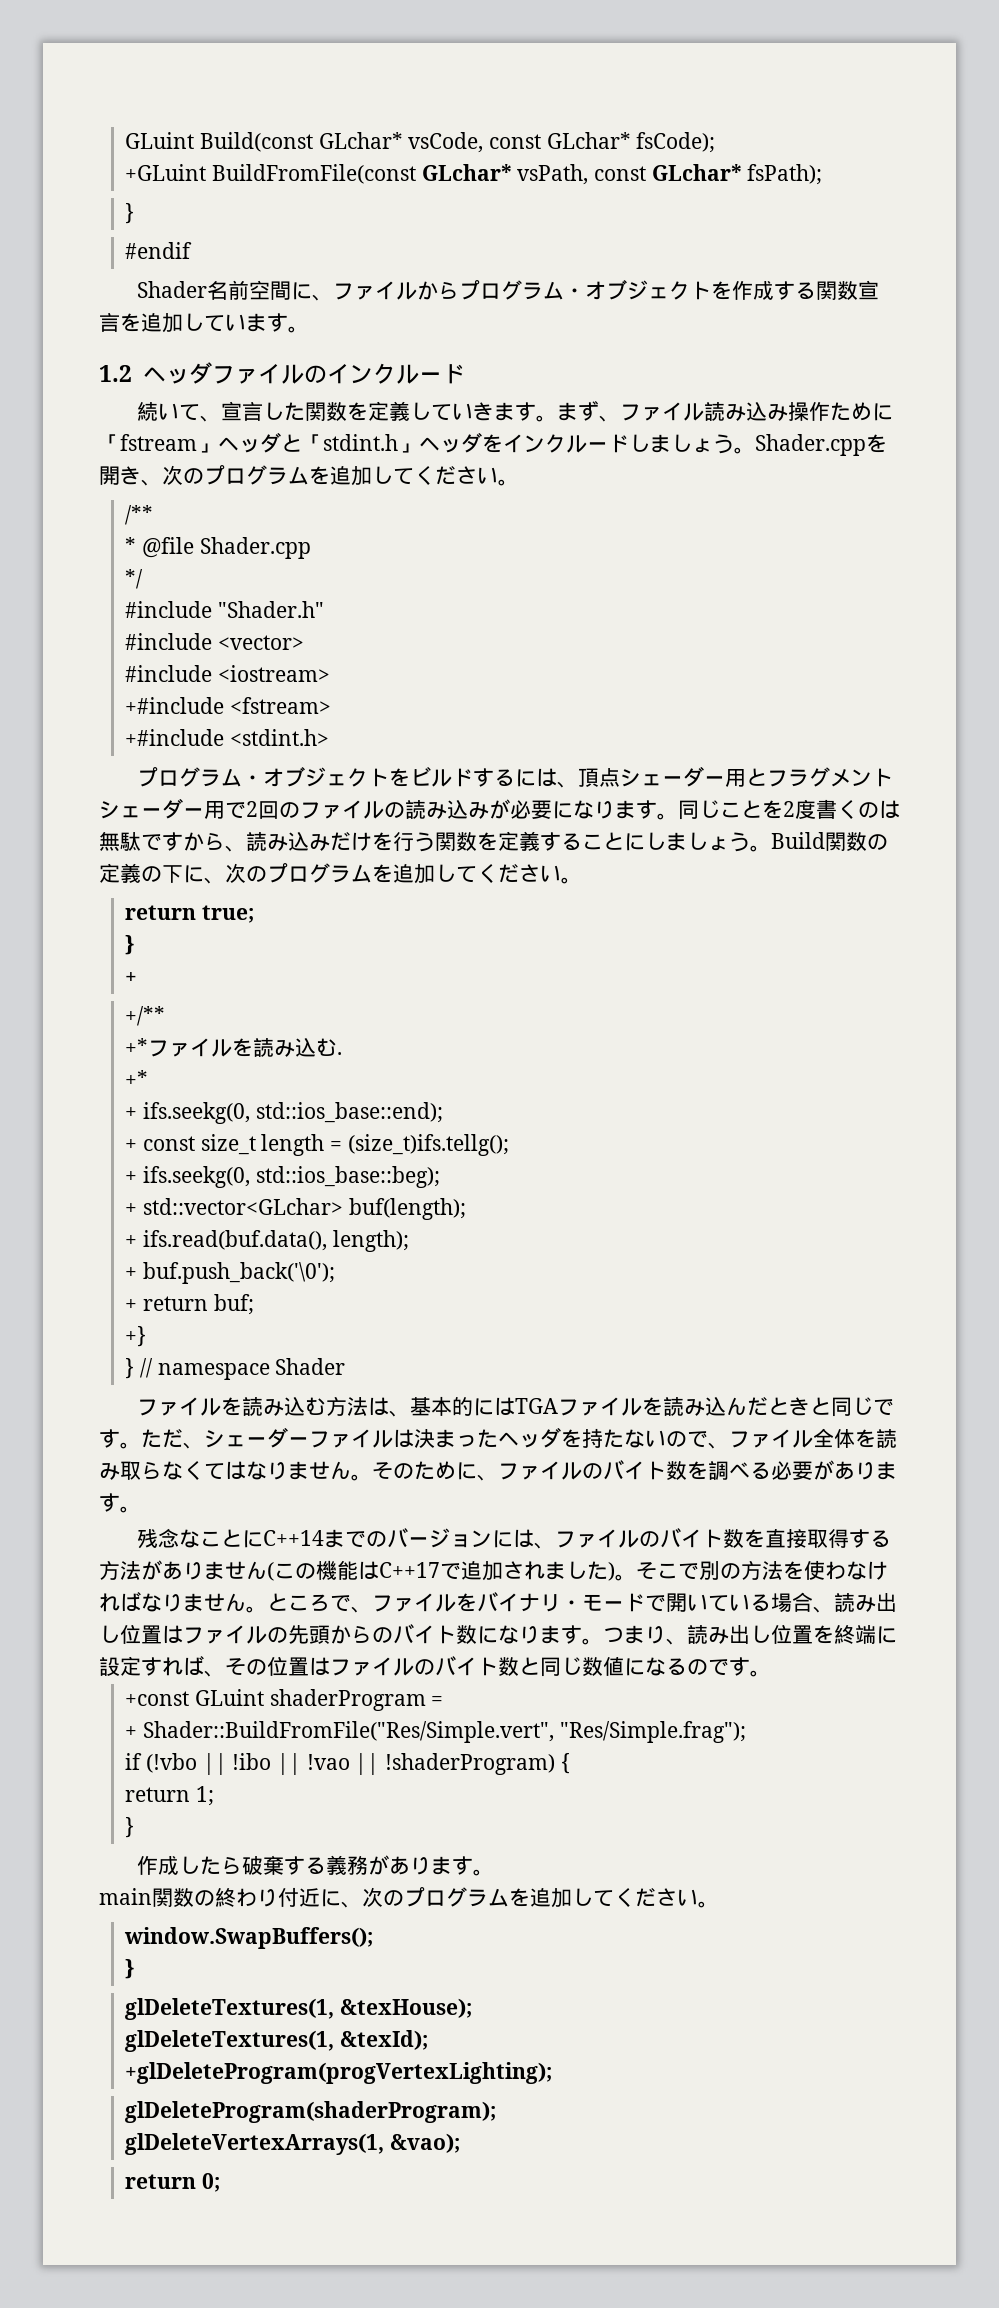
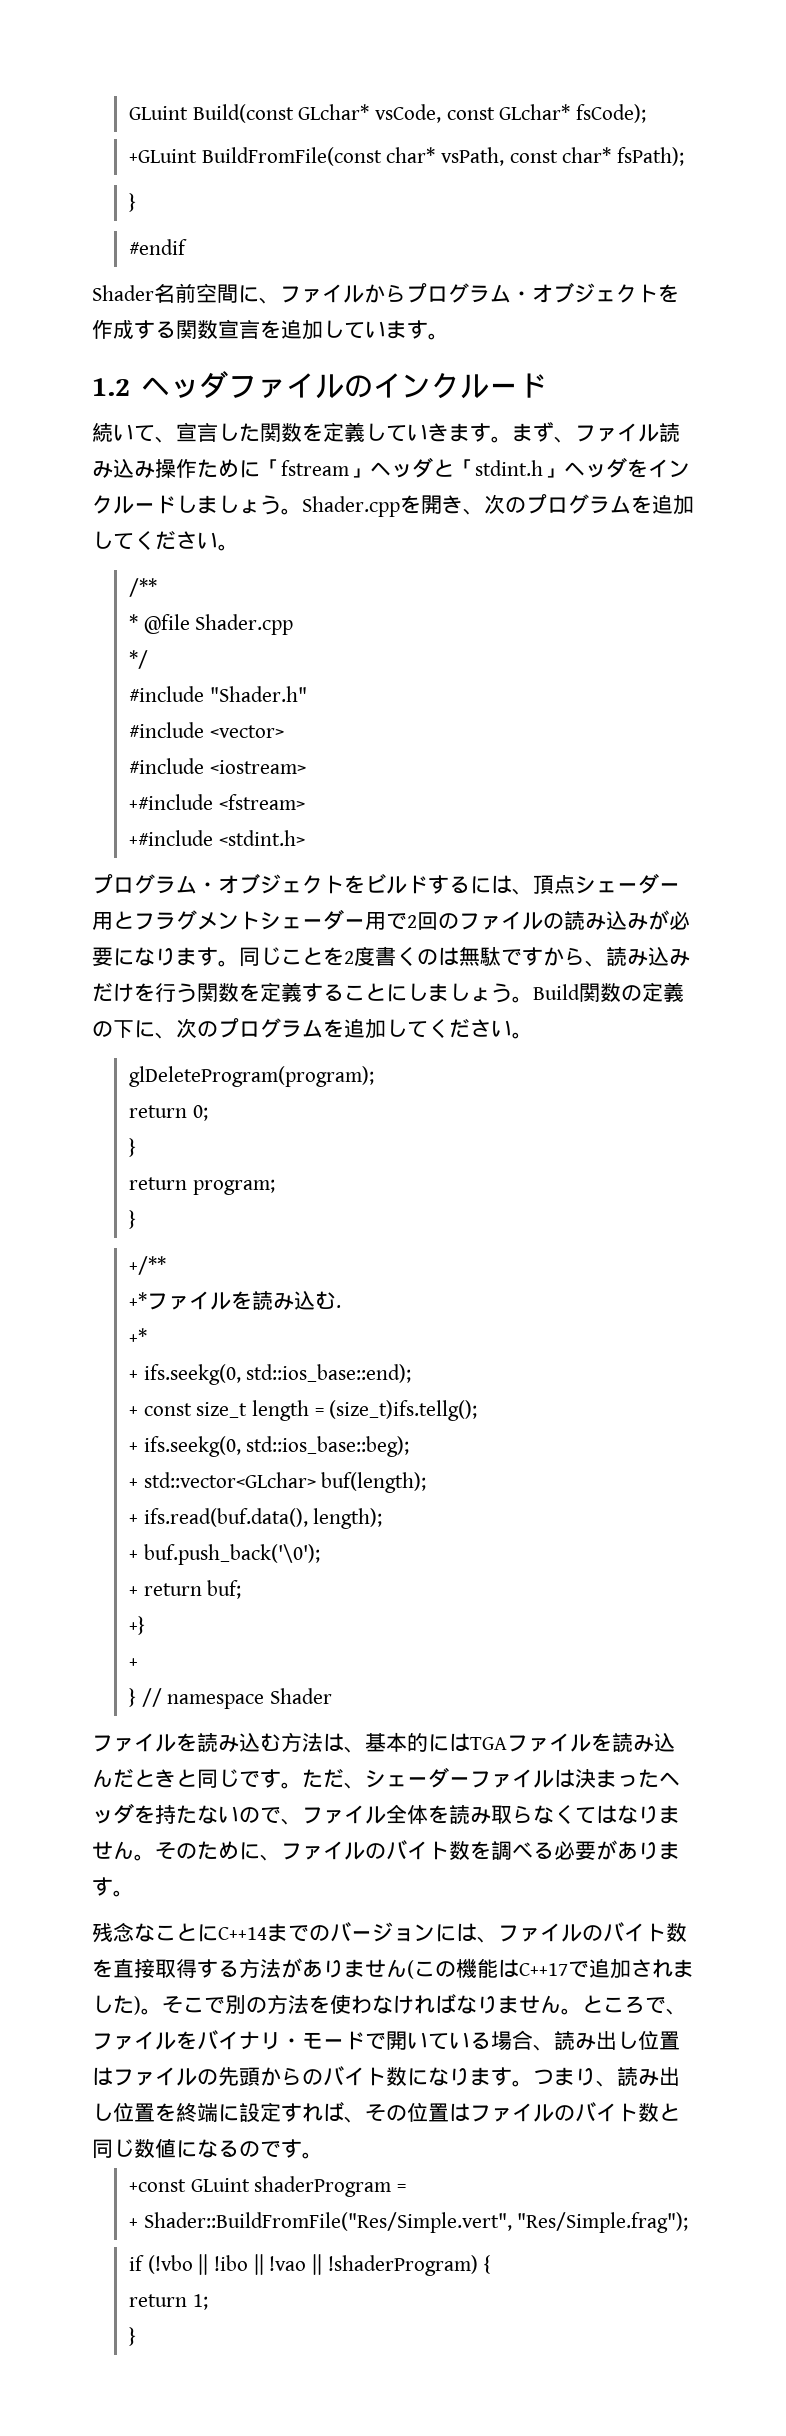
[421,164,512,181] GLchar* -> [386,147,436,163] char*
[651,164,742,181] GLchar* -> [562,147,612,163] char*
[125,905,255,923] [125,935,135,955] [125,972,138,984] // return true; // } // + -> [128,1066,374,1087] [128,1105,208,1121] [128,1138,136,1157] [128,1177,275,1195] [128,1210,136,1229] // glDeleteProgram(program); // return 0; // } // return program; // }
(147, 1336) none -> [128,1658,138,1668] // +
[137,1855,495,1876] [99,1887,719,1908] [124,1927,374,1949] [125,1959,135,1979] [125,1998,473,2020] [125,2030,429,2052] [125,2062,553,2084] [125,2101,497,2123] [125,2133,461,2155] [125,2173,221,2192] // 作成したら破棄する義務があります。 // main関数の終わり付近に、次のプログラムを追加してください。 // window.SwapBuffers(); // } // glDeleteTextures(1, &texHouse); // glDeleteTextures(1, &texId); // +glDeleteProgram(progVertexLighting); // glDeleteProgram(shaderProgram); // glDeleteVertexArrays(1, &vao); // return 0; -> (136, 2336) none

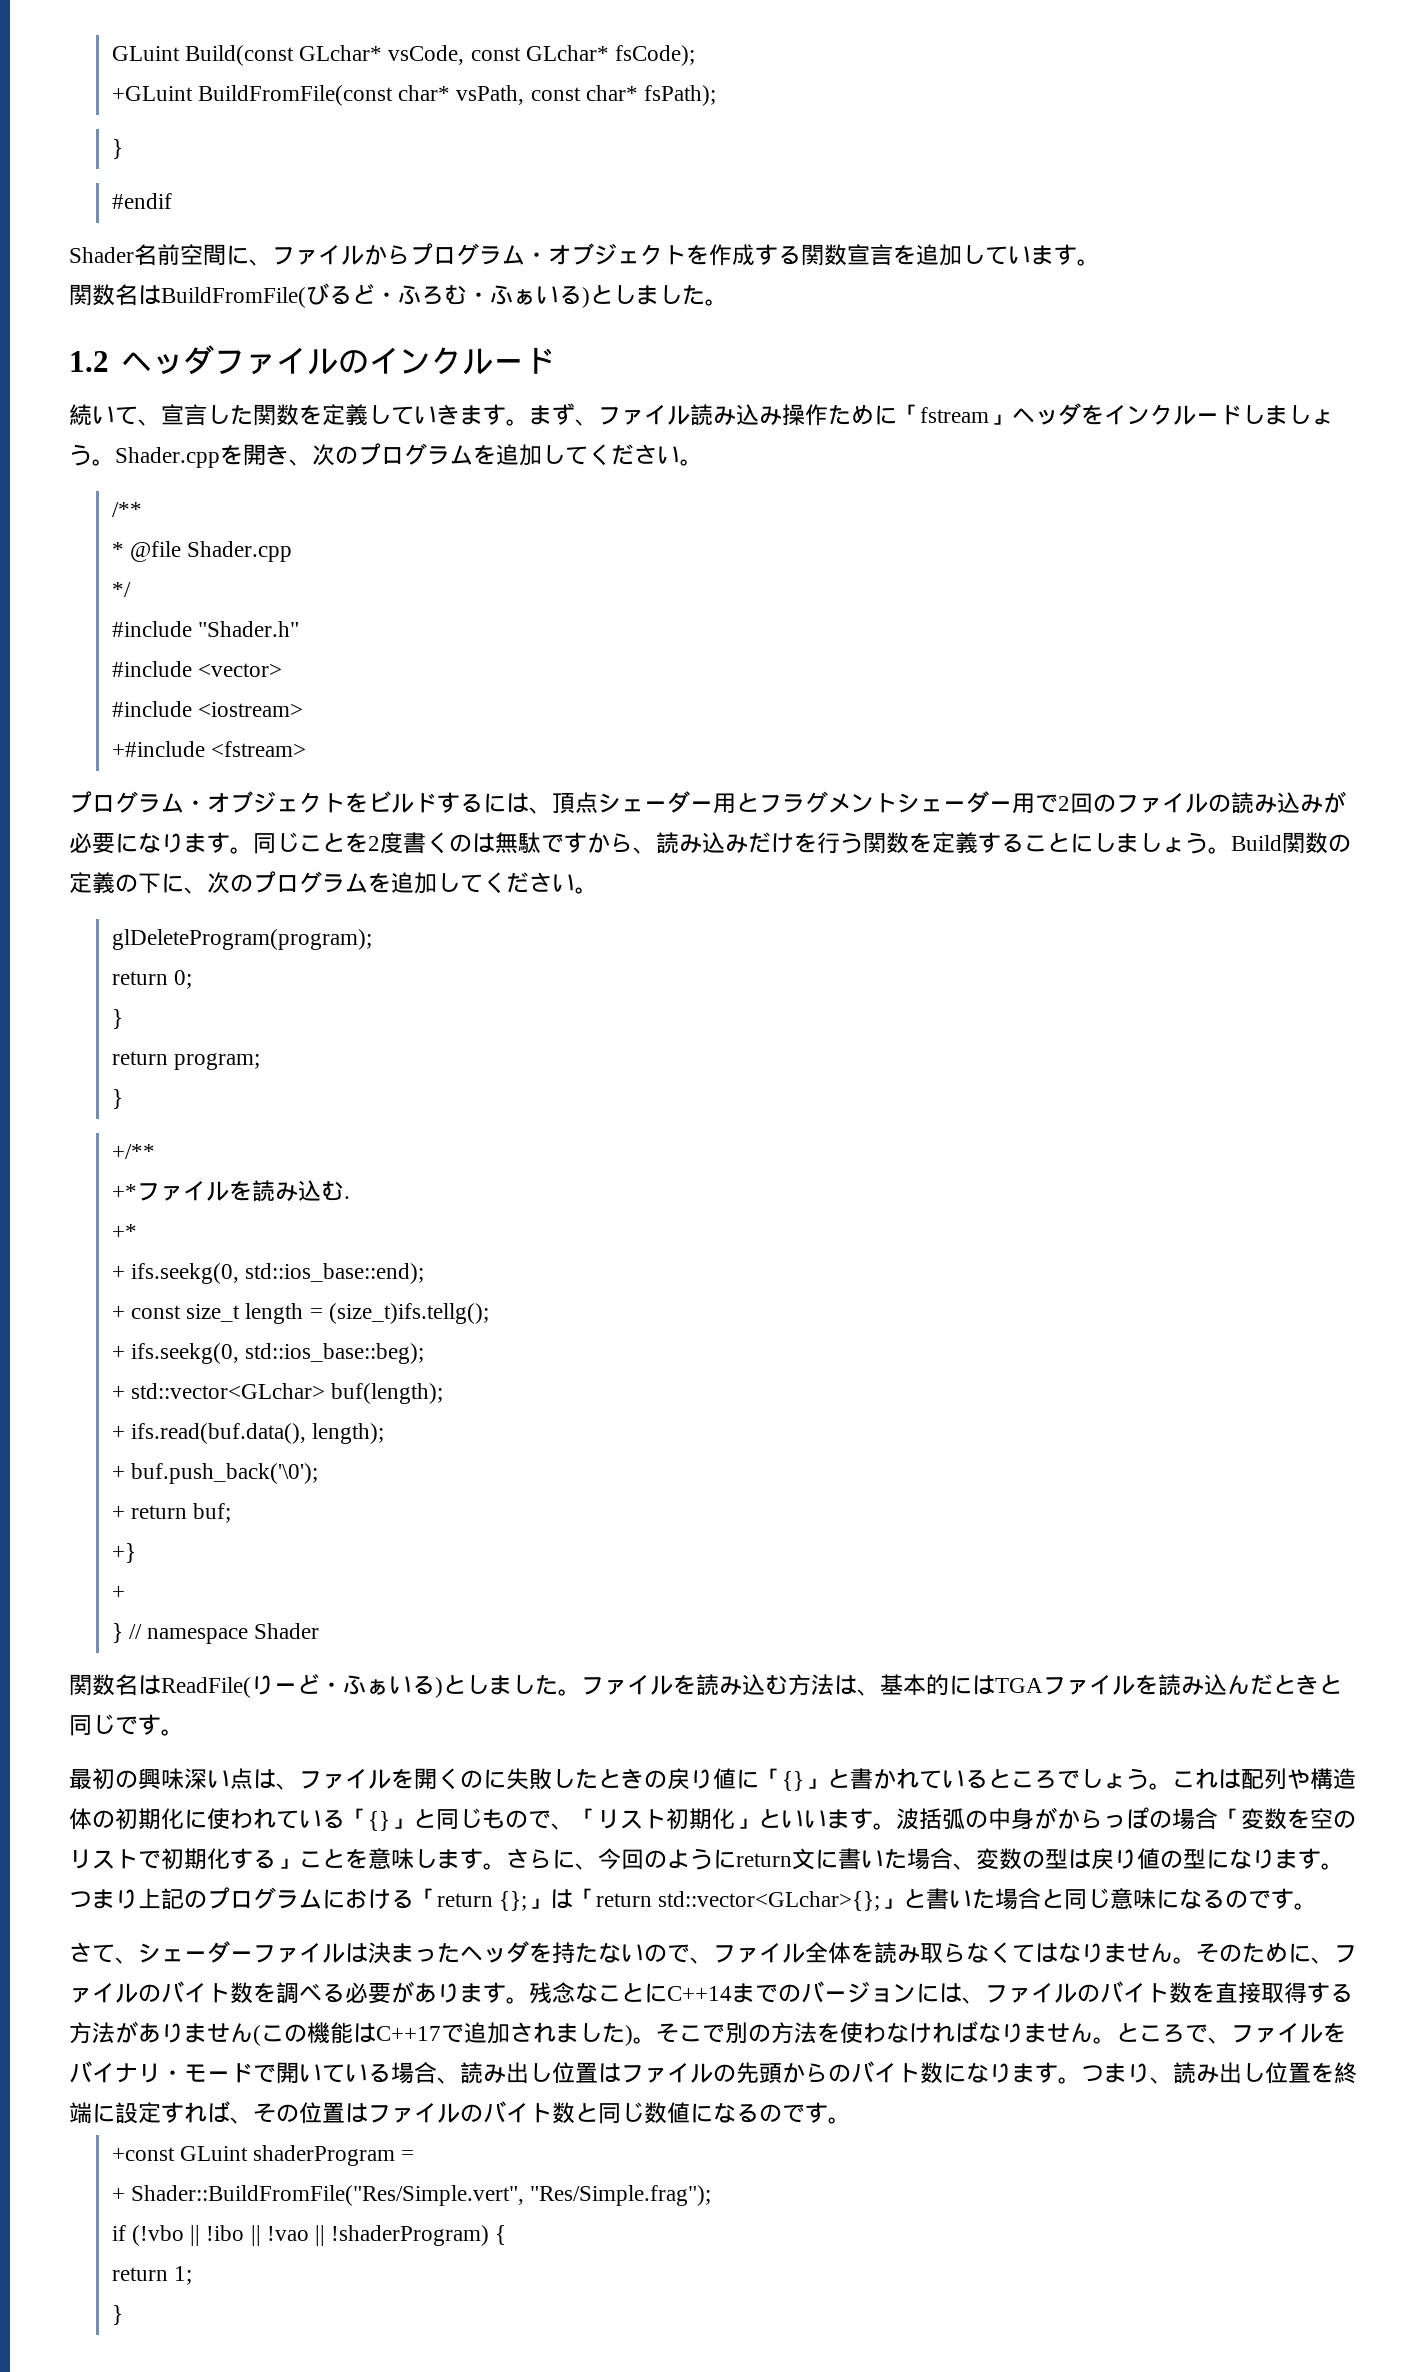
(449, 336) none -> [69,283,728,308] // 関数名はBuildFromFile(びるど・ふろむ・ふぁいる)としました。
[433,457,627,478] と「stdint.h」ヘッダ -> (1081, 414) none
[128,830,305,846] // +#include <stdint.h> -> (307, 749) none
(333, 1696) none -> [69,1674,581,1698] 関数名はReadFile(りーど・ふぁいる)としました。
[302,1769,344,1788] ただ -> [69,1768,1356,1791] [69,1807,1356,1831] [69,1848,1344,1870] [69,1887,1318,1911] [69,1942,115,1963] // 最初の興味深い点は、ファイルを開くのに失敗したときの戻り値に「{}」と書かれているところでしょう。これは配列や構造体の初期化に使われている「{}」と同じもので、「リスト初期化」といいます。波括弧の中身がからっぽの場合「変数を空のリストで初期化する」ことを意味します。さらに、今回のようにreturn文に書いた場合、変数の型は戻り値の型になります。つまり上記のプログラムにおける「return {};」は「return std::vector<GLchar>{};」と書いた場合と同じ意味になるのです。 // さて
(134, 1893) // -> (529, 2000) none

